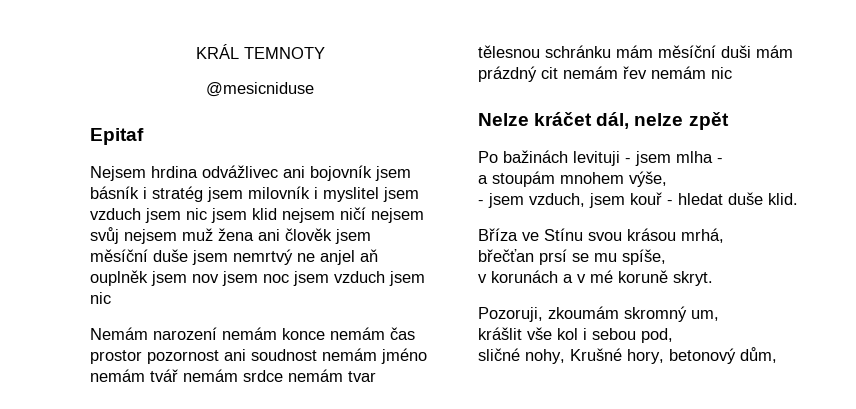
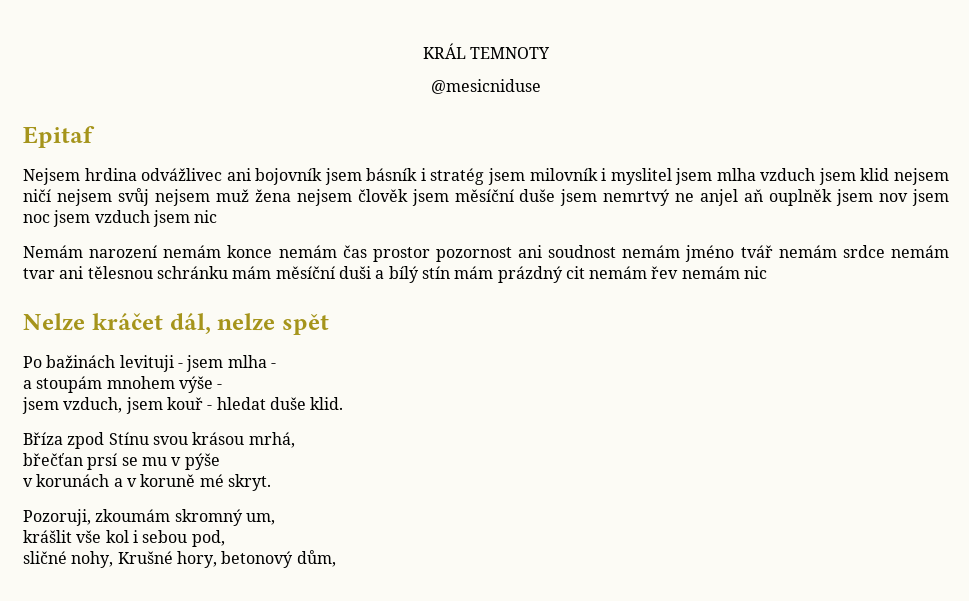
[90,208,247,223] vzduch jsem nic jsem -> [716,168,856,185] mlha vzduch jsem
[258,229,280,241] ani -> [296,189,352,206] nejsem
[90,369,145,382] nemám -> (735, 253) none
(376, 376) none -> [59,266,84,279] ani
(751, 51) none -> [375,266,450,283] a bílý stín
[688,112,729,130] zpět -> [282,314,329,335] spět
[629,171,667,187] [478,200,484,205] výše, // - -> [178,376,223,393] výše - //
[522,232,539,241] ve -> [67,432,105,449] zpod
[622,249,666,265] spíše, -> [171,453,220,470] v pýše
[590,270,668,283] mé koruně -> [140,474,224,487] koruně mé

